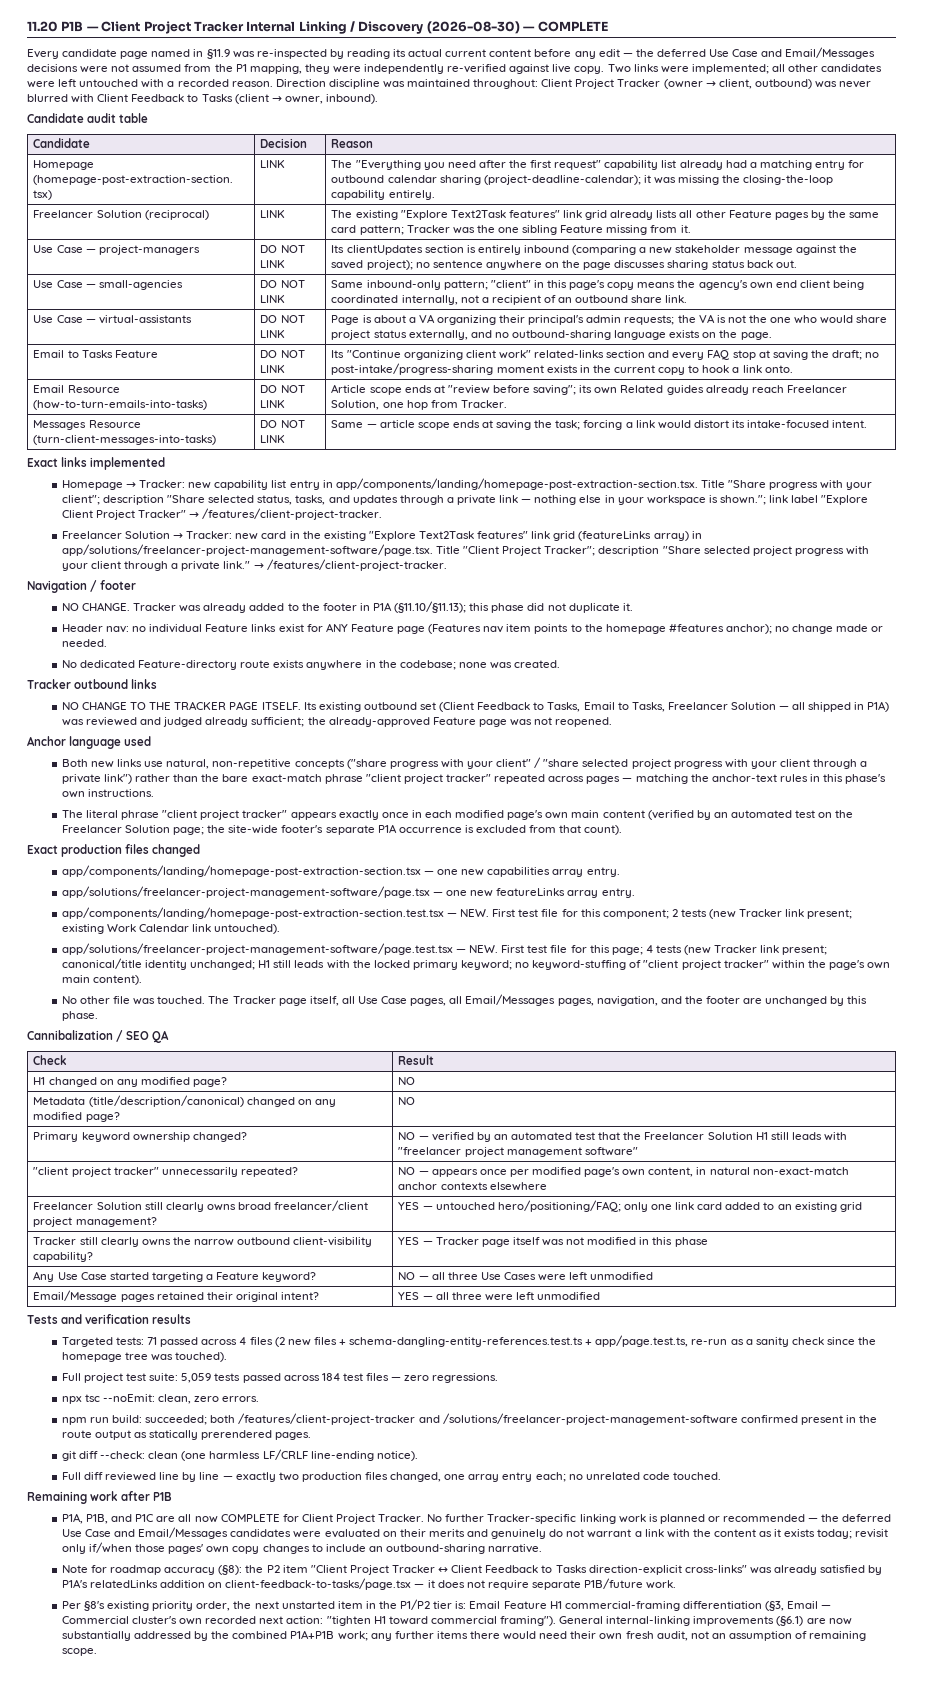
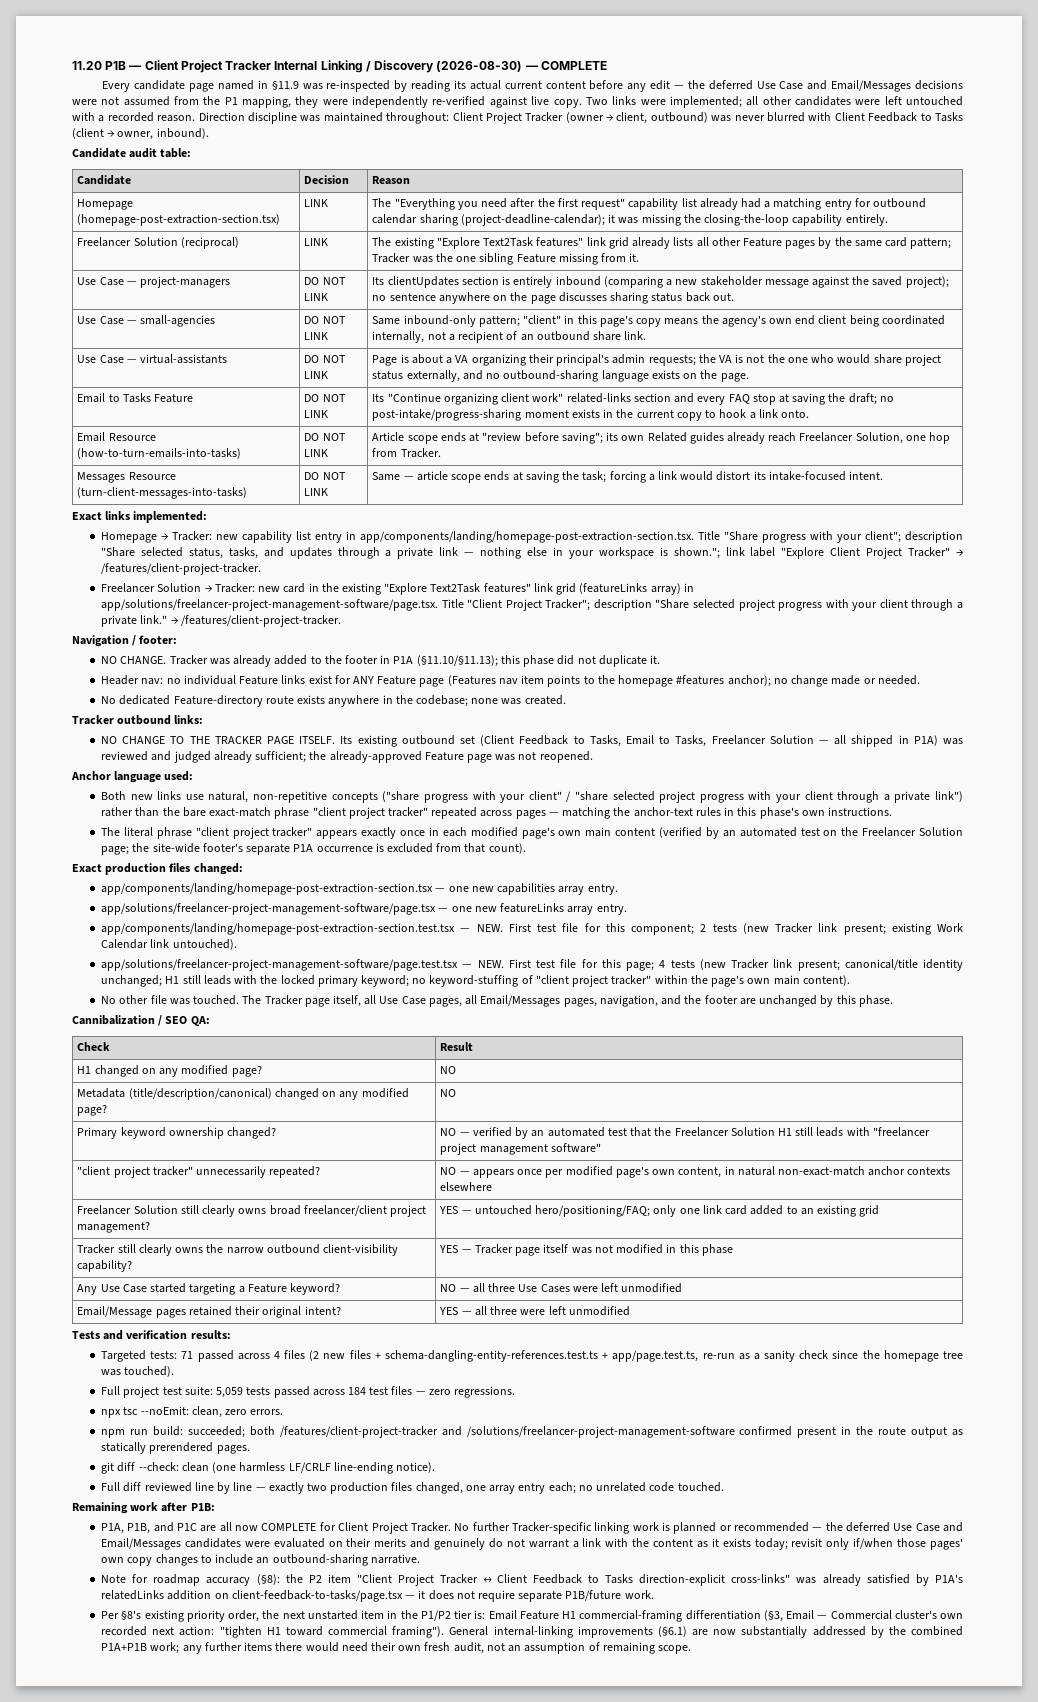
[119,113,149,123] table -> [160,148,192,158] table:
[90,457,166,470] implemented -> [133,511,208,523] implemented:
[100,580,137,590] footer -> [139,635,178,644] footer:
[131,679,158,689] links -> [174,715,204,724] links:
[124,736,152,746] used -> [164,771,194,781] used:
[152,844,201,857] changed -> [193,863,243,875] changed:
[152,1030,170,1043] QA -> [190,1016,210,1026] QA:
[152,1314,192,1324] results -> [190,1330,231,1339] results:
[153,1492,173,1501] P1B -> [190,1503,215,1511] P1B:

